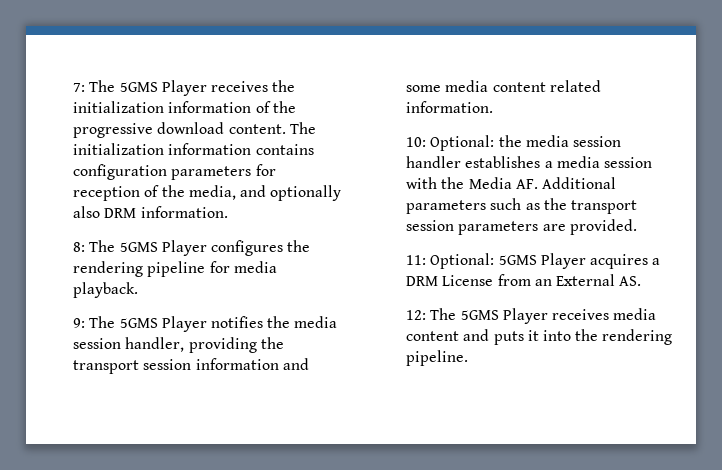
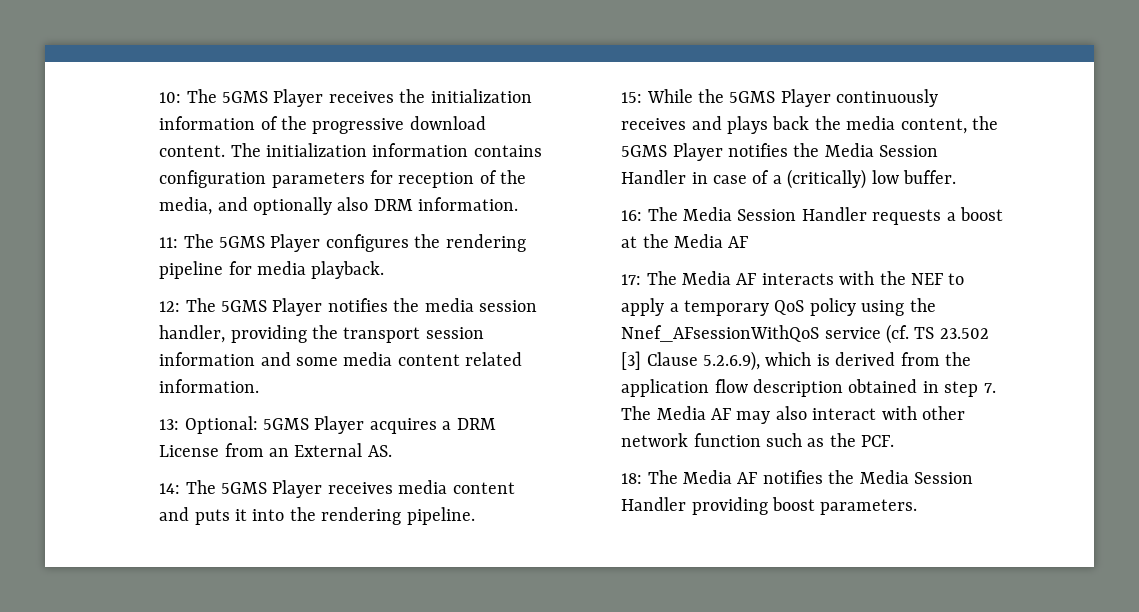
[73,83,86,92] 7: -> [159,92,182,103] 10:
[73,242,86,252] 8: -> [159,237,179,248] 11:
[73,318,86,328] 9: -> [159,301,181,312] 12:
[406,135,621,151] [406,156,652,168] [406,177,616,189] [406,198,637,214] [406,219,637,235] [406,255,427,265] 10: Optional: the media session handler establishes a media session with the Media AF. Additional parameters such as the transport session parameters are provided. // 11: -> [159,419,180,430] 13:
[406,310,427,320] 12: -> [159,483,181,494] 14:
(469, 358) none -> [621,89,939,107] [621,116,999,134] [621,143,939,161] [621,169,957,189] [621,207,1004,225] [621,234,749,248] [621,271,965,285] [621,298,936,316] [621,324,989,344] [621,351,972,371] [621,379,996,397] [621,406,966,424] [621,433,895,447] [621,470,974,484] [621,497,918,515] // 15: While the 5GMS Player continuously receives and plays back the media content, the 5GMS Player notifies the Media Session Handler in case of a (critically) low buffer. // 16: The Media Session Handler requests a boost at the Media AF // 17: The Media AF interacts with the NEF to apply a temporary QoS policy using the Nnef_AFsessionWithQoS service (cf. TS 23.502 [3] Clause 5.2.6.9), which is derived from the application flow description obtained in step 7. The Media AF may also interact with other network function such as the PCF. // 18: The Media AF notifies the Media Session Handler providing boost parameters.

